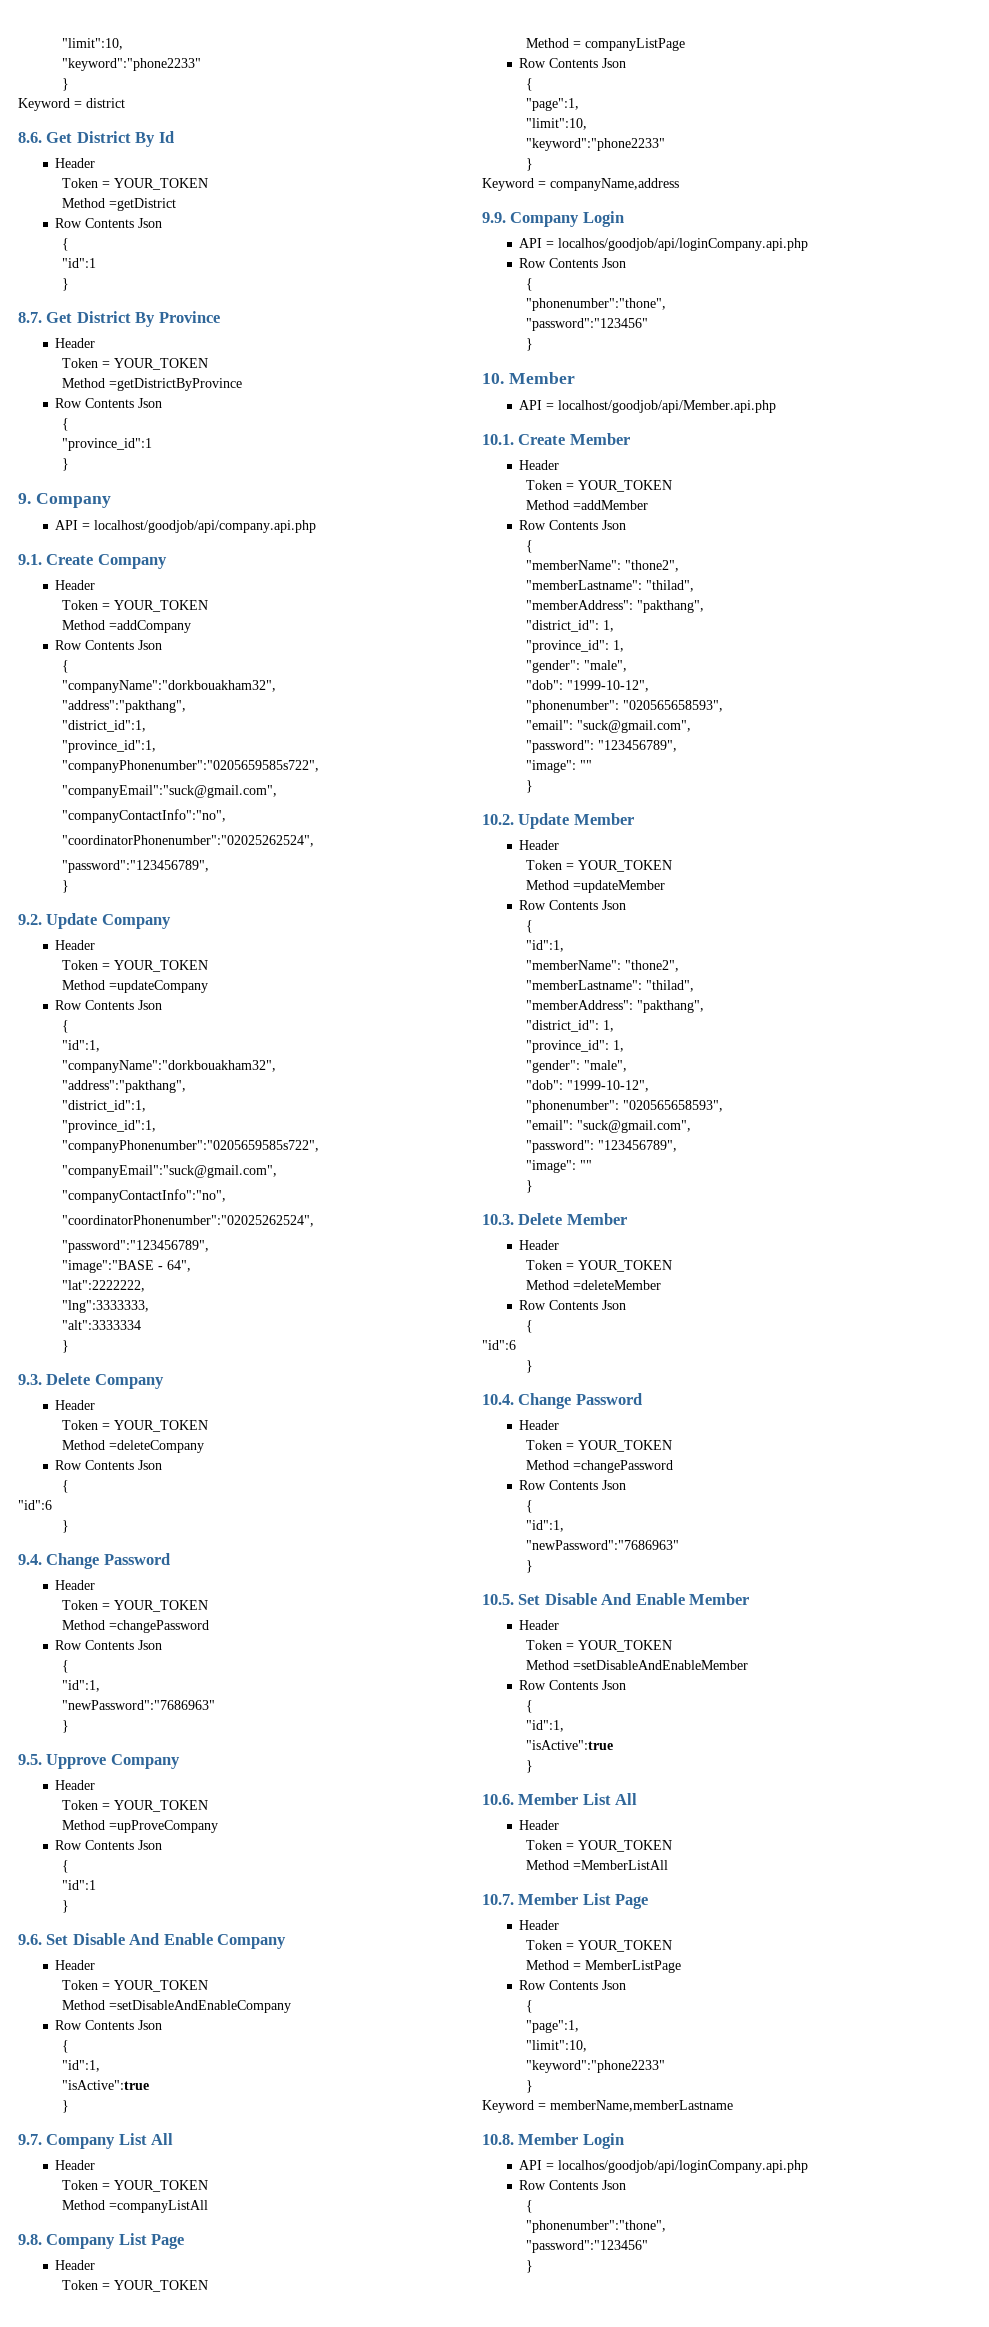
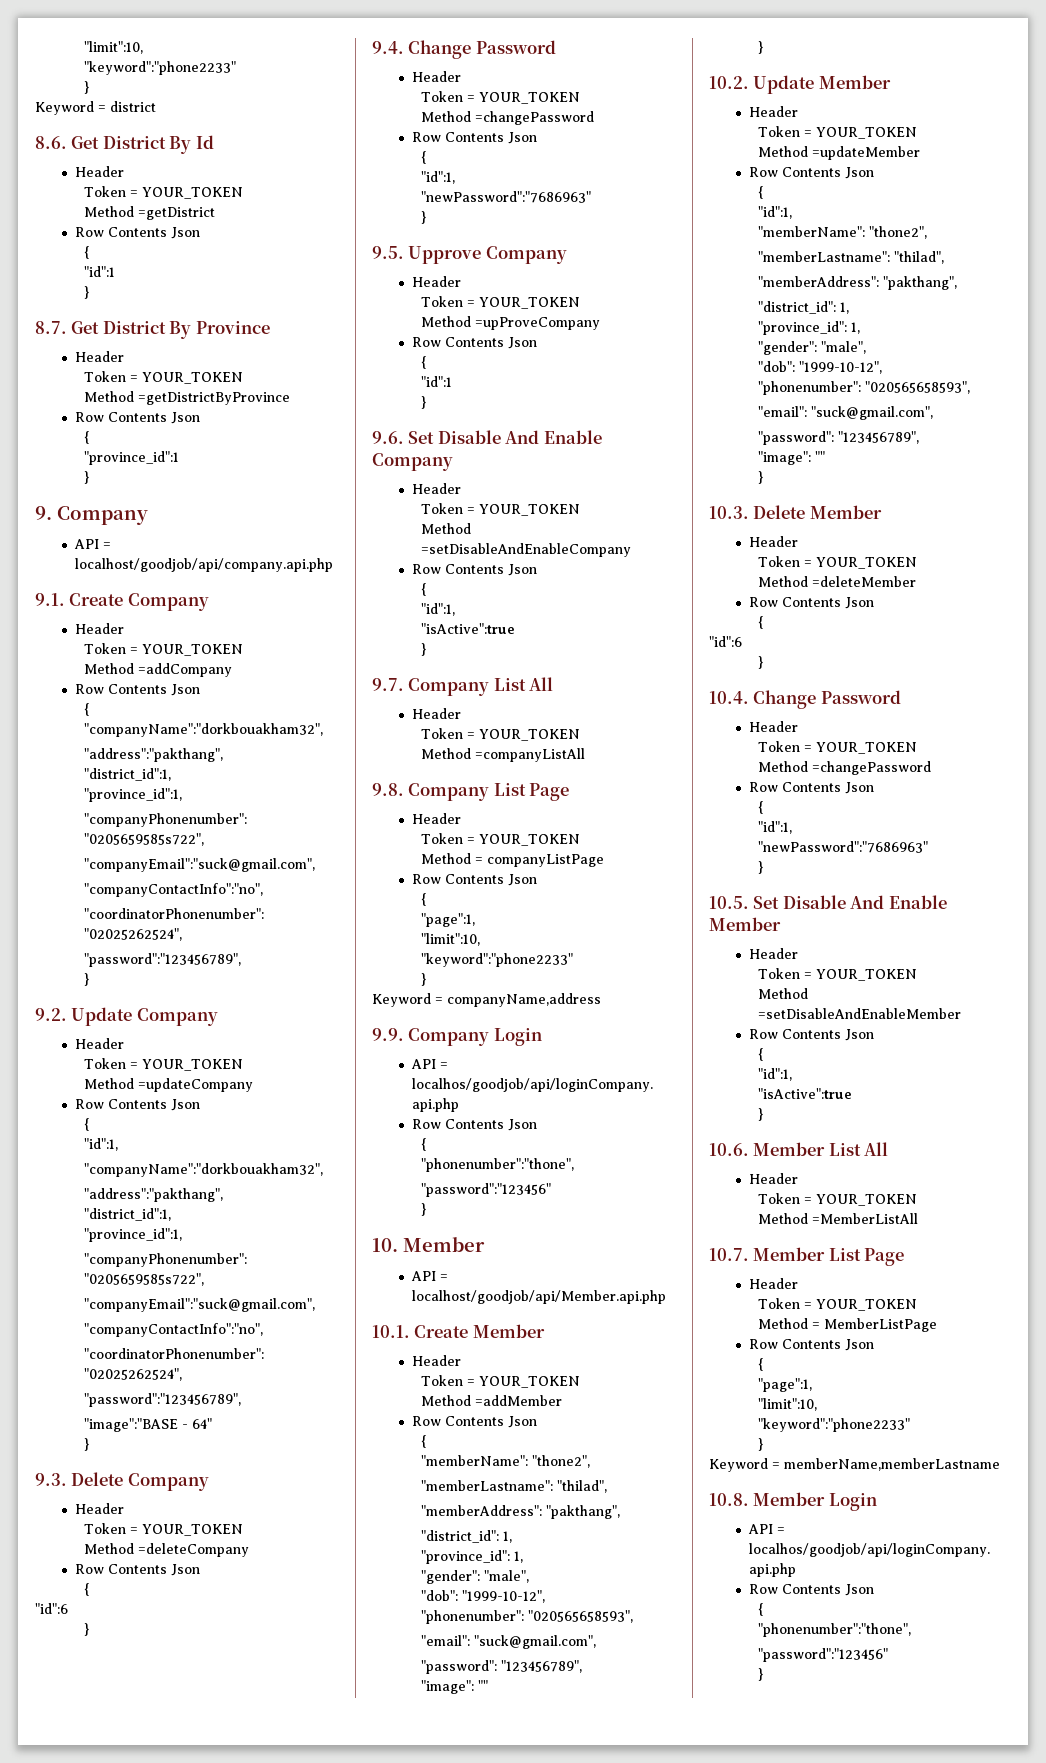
[167,1260,192,1272] [62,1280,146,1292] [62,1300,150,1313] [62,1320,142,1330] 64", // "lat":2222222, // "lng":3333333, // "alt":3333334 -> [191,1418,212,1429] 64"

